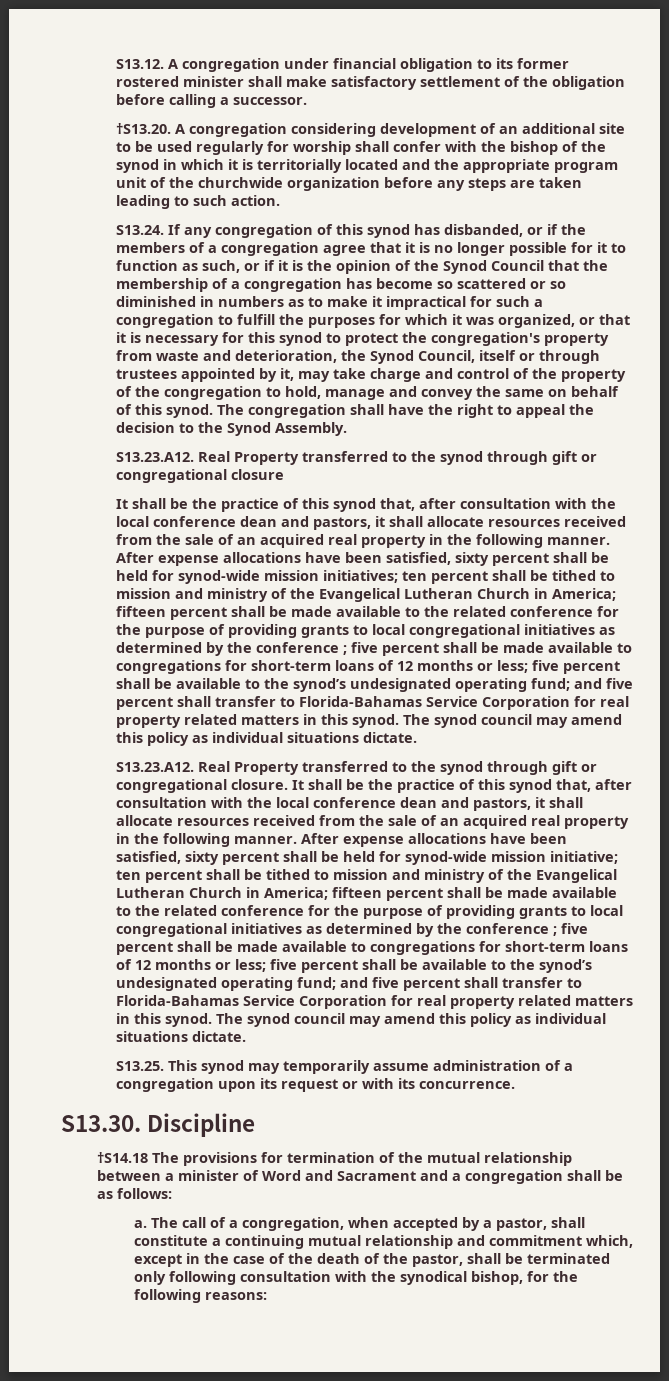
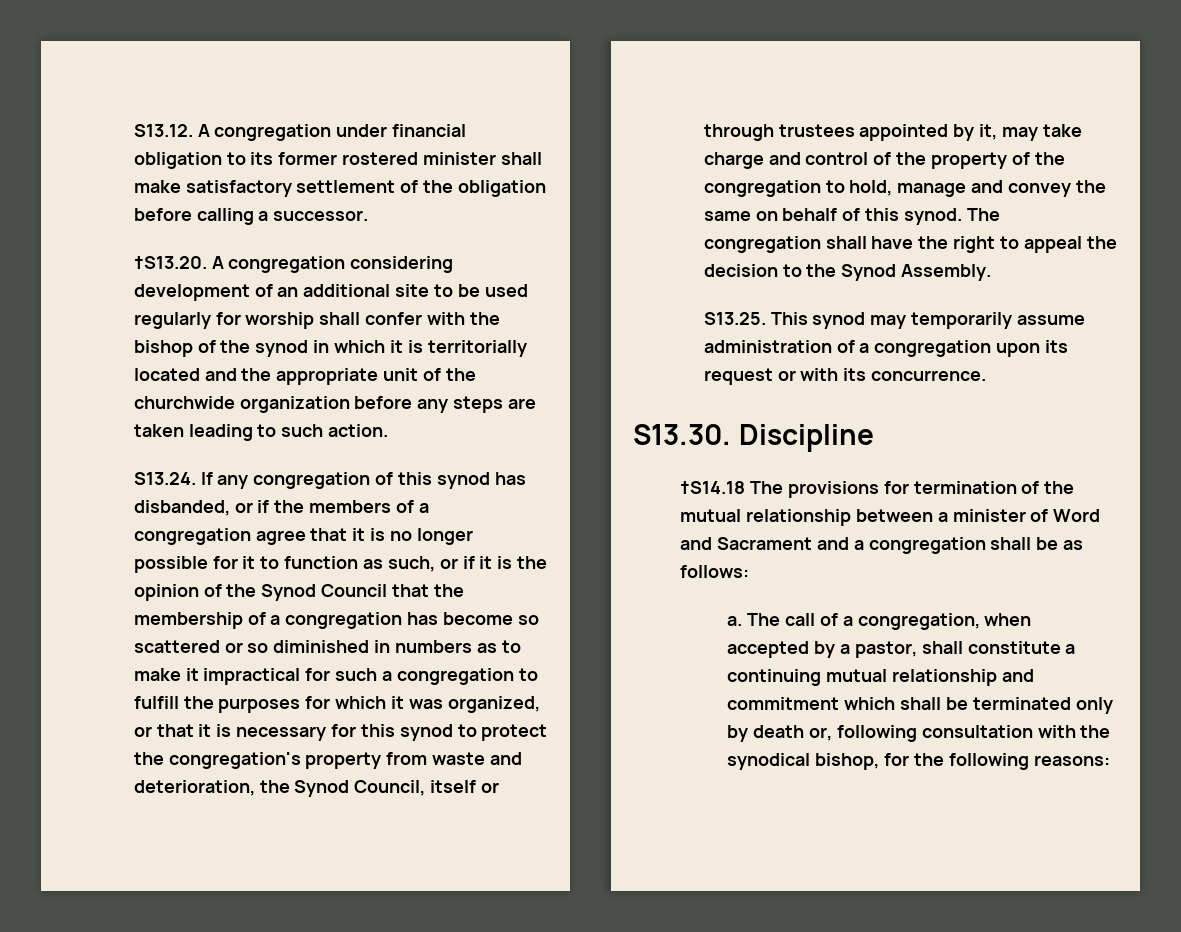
[553,162,618,173] program -> (379, 376) none
[115,451,597,465] [115,469,284,483] [115,498,616,512] [115,516,626,530] [115,534,610,548] [115,552,609,566] [115,570,615,584] [115,588,616,602] [115,606,619,620] [115,624,615,638] [115,642,632,656] [115,660,620,674] [115,678,633,692] [115,696,629,710] [115,714,622,728] [115,732,417,746] [115,761,597,775] [115,779,632,793] [115,797,583,811] [115,815,629,829] [115,833,567,847] [115,851,618,865] [115,869,617,883] [115,887,617,901] [115,905,623,919] [115,923,588,937] [115,941,628,955] [115,959,592,973] [115,977,582,991] [115,995,633,1009] [115,1013,606,1027] [115,1031,246,1042] // S13.23.A12. Real Property transferred to the synod through gift or congregational closure // It shall be the practice of this synod that, after consultation with the local conference dean and pastors, it shall allocate resources received from the sale of an acquired real property in the following manner. After expense allocations have been satisfied, sixty percent shall be held for synod-wide mission initiatives; ten percent shall be tithed to mission and ministry of the Evangelical Lutheran Church in America; fifteen percent shall be made available to the related conference for the purpose of providing grants to local congregational initiatives as determined by the conference ; five percent shall be made available to congregations for short-term loans of 12 months or less; five percent shall be available to the synod’s undesignated operating fund; and five percent shall transfer to Florida-Bahamas Service Corporation for real property related matters in this synod. The synod council may amend this policy as individual situations dictate. // S13.23.A12. Real Property transferred to the synod through gift or congregational closure. It shall be the practice of this synod that, after consultation with the local conference dean and pastors, it shall allocate resources received from the sale of an acquired real property in the following manner. After expense allocations have been satisfied, sixty percent shall be held for synod-wide mission initiative; ten percent shall be tithed to mission and ministry of the Evangelical Lutheran Church in America; fifteen percent shall be made available to the related conference for the purpose of providing grants to local congregational initiatives as determined by the conference ; five percent shall be made available to congregations for short-term loans of 12 months or less; five percent shall be available to the synod’s undesignated operating fund; and five percent shall transfer to Florida-Bahamas Service Corporation for real property related matters in this synod. The synod council may amend this policy as individual situations dictate. -> (992, 272) none
[585,1235,633,1248] [133,1253,463,1267] which, except in the case of the death of the pastor, -> [844,697,896,710] which
(166, 1278) none -> [727,725,832,742] by death or,

